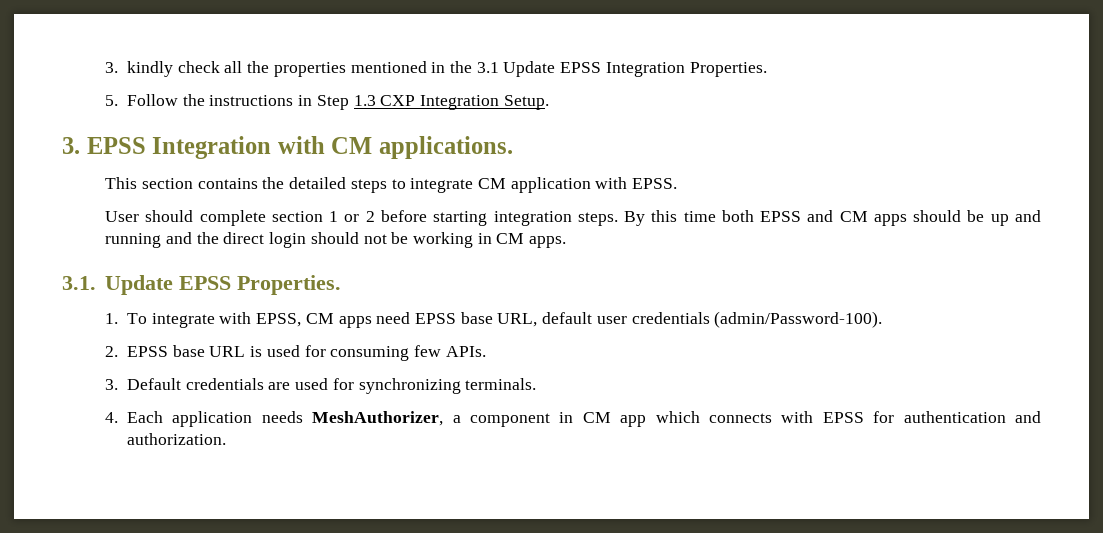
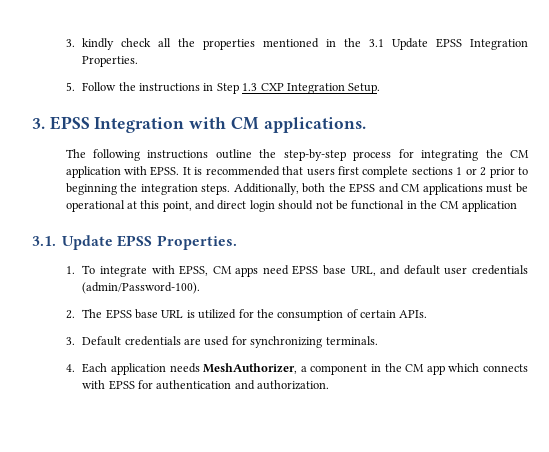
[105,177,678,193] [105,210,1041,226] [105,232,219,248] This section contains the detailed steps to integrate CM application with EPSS. // User should complete section 1 or 2 before starting integration steps. By this time both EPSS and CM apps should be up and running and the -> [65,149,529,161] [65,166,529,178] [65,183,529,195] [65,200,216,212] The following instructions outline the step-by-step process for integrating the CM application with EPSS. It is recommended that users first complete sections 1 or 2 prior to beginning the integration steps. Additionally, both the EPSS and CM applications must be operational at this point, and
[412,232,567,248] working in CM apps. -> [351,200,517,212] functional in the CM application
(538, 320) none -> [380,265,401,275] and
(119, 351) none -> [82,309,103,318] The
[266,345,441,361] used for consuming few -> [198,309,397,321] utilized for the consumption of certain
(574, 417) none -> [384,363,402,372] the

